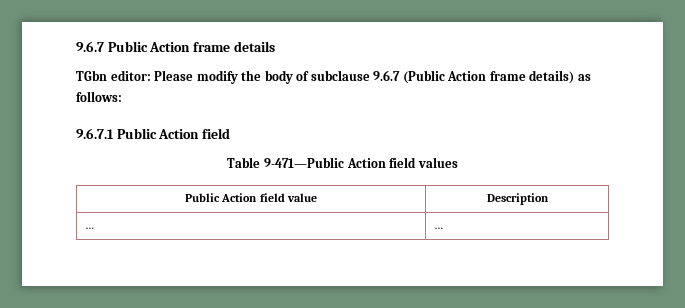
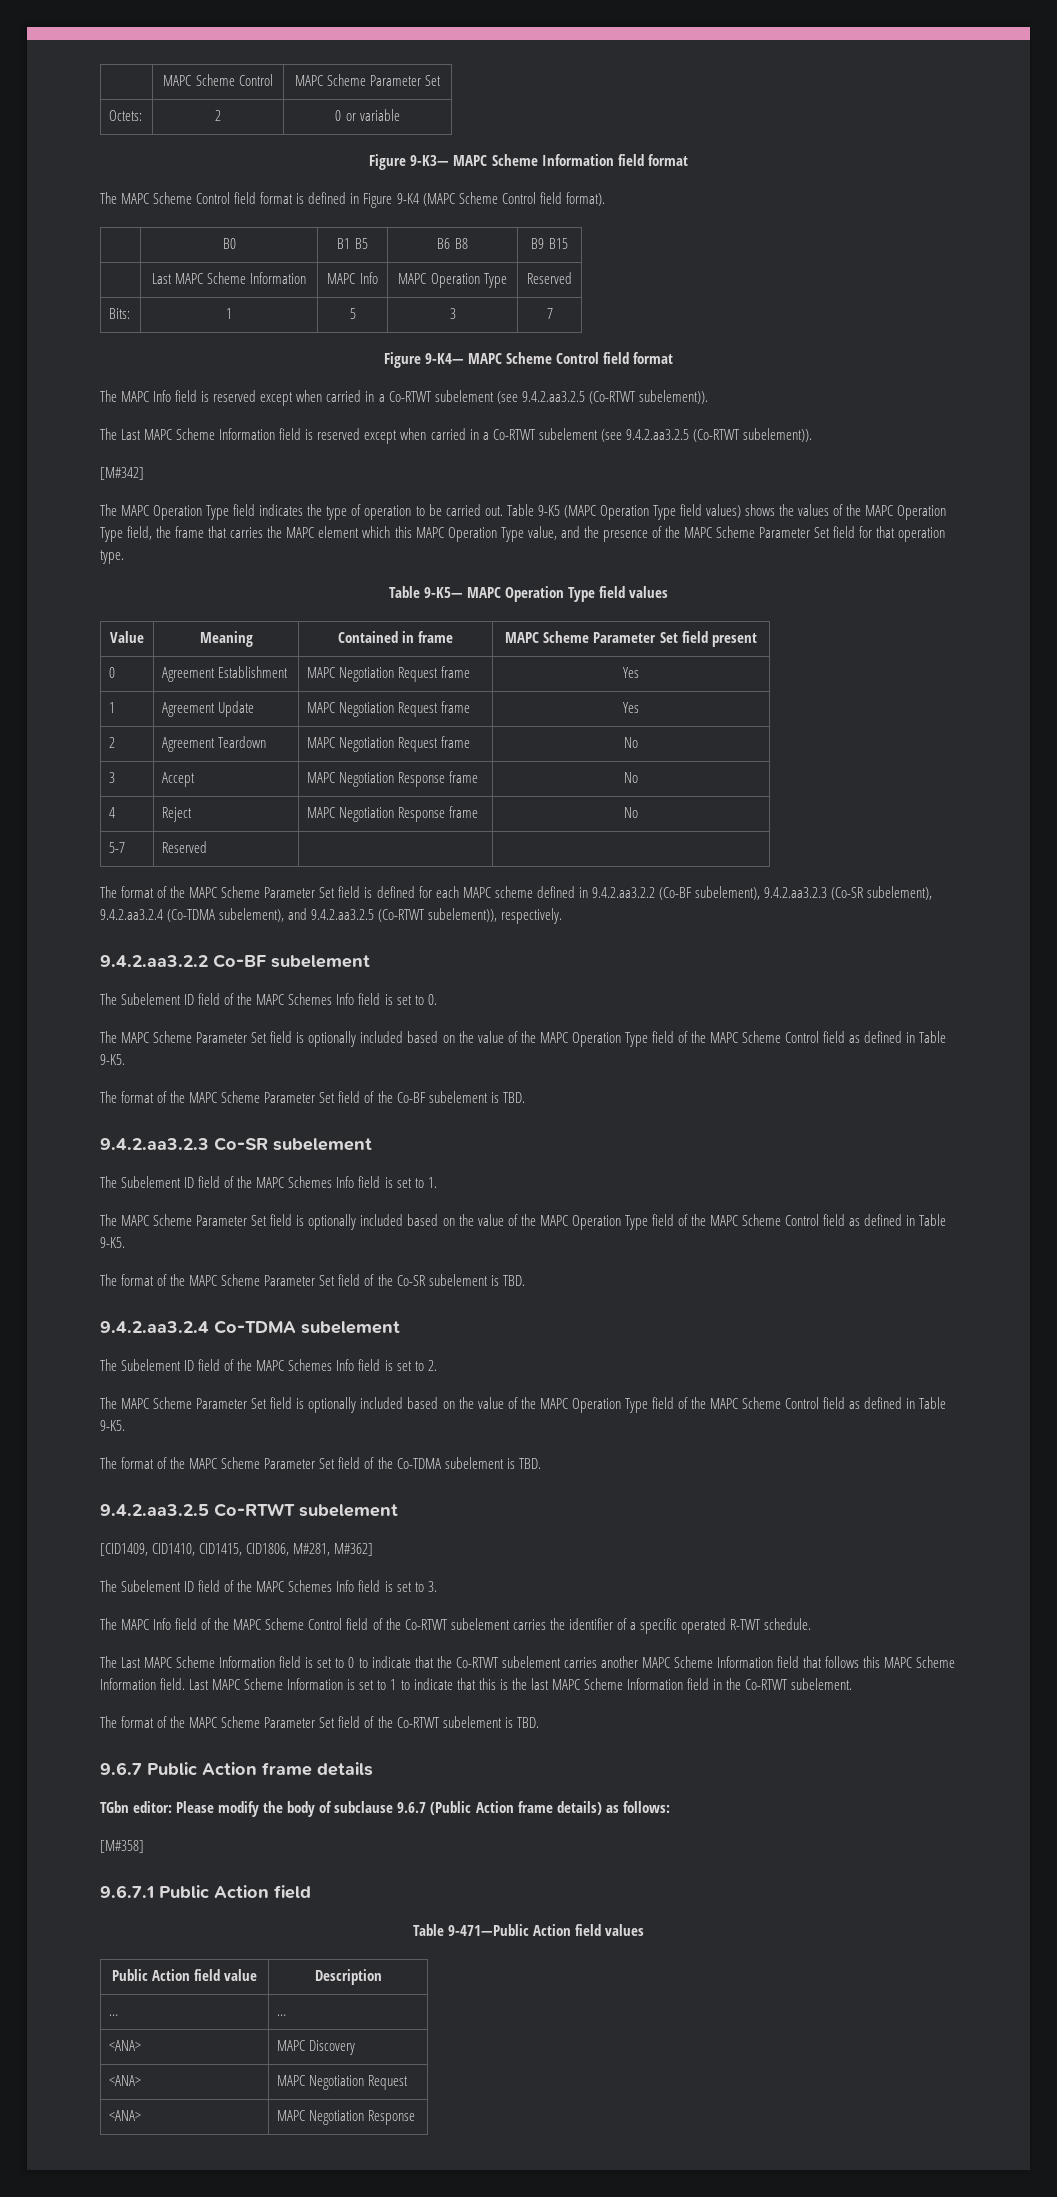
(76, 46) none -> [163,74,273,86] [294,74,442,86] [109,110,143,121] [215,110,221,121] [335,109,400,121] [369,154,688,170] [100,192,605,208] [222,238,236,249] [337,238,368,249] [437,238,468,249] [531,238,568,249] [151,272,307,284] [327,272,378,284] [398,273,507,288] [527,272,572,284] [109,308,131,319] [226,308,232,319] [349,308,356,319] [449,308,456,319] [546,308,553,319] [383,352,674,368] [100,390,708,406] [100,428,812,444] [100,467,144,480] [100,504,947,520] [100,526,946,542] [100,550,124,564] [388,586,669,602] [110,631,144,643] [199,631,253,647] [337,631,454,643] [505,631,757,647] [109,667,116,678] [162,666,289,682] [307,666,471,682] [623,667,639,678] [109,702,116,713] [162,701,255,717] [307,701,471,717] [623,702,639,713] [109,737,116,748] [162,736,267,752] [307,736,471,752] [624,737,638,748] [109,772,116,783] [162,772,196,787] [307,771,479,787] [624,772,638,783] [109,807,116,818] [162,807,193,822] [307,806,479,822] [624,807,638,818] [109,842,126,853] [162,841,208,853] [100,886,933,900] [100,908,563,924] [100,954,370,968] [100,993,437,1005] [100,1031,947,1047] [100,1054,125,1065] [100,1091,525,1103] [100,1137,372,1151] [100,1176,437,1188] [100,1214,947,1230] [100,1237,125,1248] [100,1274,525,1286] [100,1320,400,1334] [100,1359,437,1371] [100,1397,947,1413] [100,1420,125,1431] [100,1457,541,1469] [100,1503,398,1517] [100,1543,374,1556] [100,1580,437,1592] [100,1618,812,1634] [100,1656,956,1668] [100,1678,853,1690] [100,1716,539,1728] | MAPC Scheme Control | MAPC Scheme Parameter Set // Octets: | 2 | 0 or variable // Figure 9-K3— MAPC Scheme Information field format // The MAPC Scheme Control field format is defined in Figure 9-K4 (MAPC Scheme Control field format). // | B0 | B1 B5 | B6 B8 | B9 B15 // | Last MAPC Scheme Information | MAPC Info | MAPC Operation Type | Reserved // Bits: | 1 | 5 | 3 | 7 // Figure 9-K4— MAPC Scheme Control field format // The MAPC Info field is reserved except when carried in a Co-RTWT subelement (see 9.4.2.aa3.2.5 (Co-RTWT subelement)). // The Last MAPC Scheme Information field is reserved except when carried in a Co-RTWT subelement (see 9.4.2.aa3.2.5 (Co-RTWT subelement)). // [M#342] // The MAPC Operation Type field indicates the type of operation to be carried out. Table 9-K5 (MAPC Operation Type field values) shows the values of the MAPC Operation Type field, the frame that carries the MAPC element which this MAPC Operation Type value, and the presence of the MAPC Scheme Parameter Set field for that operation type. // Table 9-K5— MAPC Operation Type field values // Value | Meaning | Contained in frame | MAPC Scheme Parameter Set field present // 0 | Agreement Establishment | MAPC Negotiation Request frame | Yes // 1 | Agreement Update | MAPC Negotiation Request frame | Yes // 2 | Agreement Teardown | MAPC Negotiation Request frame | No // 3 | Accept | MAPC Negotiation Response frame | No // 4 | Reject | MAPC Negotiation Response frame | No // 5-7 | Reserved | | // The format of the MAPC Scheme Parameter Set field is defined for each MAPC scheme defined in 9.4.2.aa3.2.2 (Co-BF subelement), 9.4.2.aa3.2.3 (Co-SR subelement), 9.4.2.aa3.2.4 (Co-TDMA subelement), and 9.4.2.aa3.2.5 (Co-RTWT subelement)), respectively. // 9.4.2.aa3.2.2 Co-BF subelement // The Subelement ID field of the MAPC Schemes Info field is set to 0. // The MAPC Scheme Parameter Set field is optionally included based on the value of the MAPC Operation Type field of the MAPC Scheme Control field as defined in Table 9-K5. // The format of the MAPC Scheme Parameter Set field of the Co-BF subelement is TBD. // 9.4.2.aa3.2.3 Co-SR subelement // The Subelement ID field of the MAPC Schemes Info field is set to 1. // The MAPC Scheme Parameter Set field is optionally included based on the value of the MAPC Operation Type field of the MAPC Scheme Control field as defined in Table 9-K5. // The format of the MAPC Scheme Parameter Set field of the Co-SR subelement is TBD. // 9.4.2.aa3.2.4 Co-TDMA subelement // The Subelement ID field of the MAPC Schemes Info field is set to 2. // The MAPC Scheme Parameter Set field is optionally included based on the value of the MAPC Operation Type field of the MAPC Scheme Control field as defined in Table 9-K5. // The format of the MAPC Scheme Parameter Set field of the Co-TDMA subelement is TBD. // 9.4.2.aa3.2.5 Co-RTWT subelement // [CID1409, CID1410, CID1415, CID1806, M#281, M#362] // The Subelement ID field of the MAPC Schemes Info field is set to 3. // The MAPC Info field of the MAPC Scheme Control field of the Co-RTWT subelement carries the identifier of a specific operated R-TWT schedule. // The Last MAPC Scheme Information field is set to 0 to indicate that the Co-RTWT subelement carries another MAPC Scheme Information field that follows this MAPC Scheme Information field. Last MAPC Scheme Information is set to 1 to indicate that this is the last MAPC Scheme Information field in the Co-RTWT subelement. // The format of the MAPC Scheme Parameter Set field of the Co-RTWT subelement is TBD. //
(122, 96) none -> [100,1840,144,1853] // [M#358]
(443, 228) none -> [109,2040,142,2051] [277,2040,356,2055] [109,2075,142,2086] [277,2075,409,2090] [109,2110,142,2121] [277,2110,416,2125] // <ANA> | MAPC Discovery // <ANA> | MAPC Negotiation Request // <ANA> | MAPC Negotiation Response

